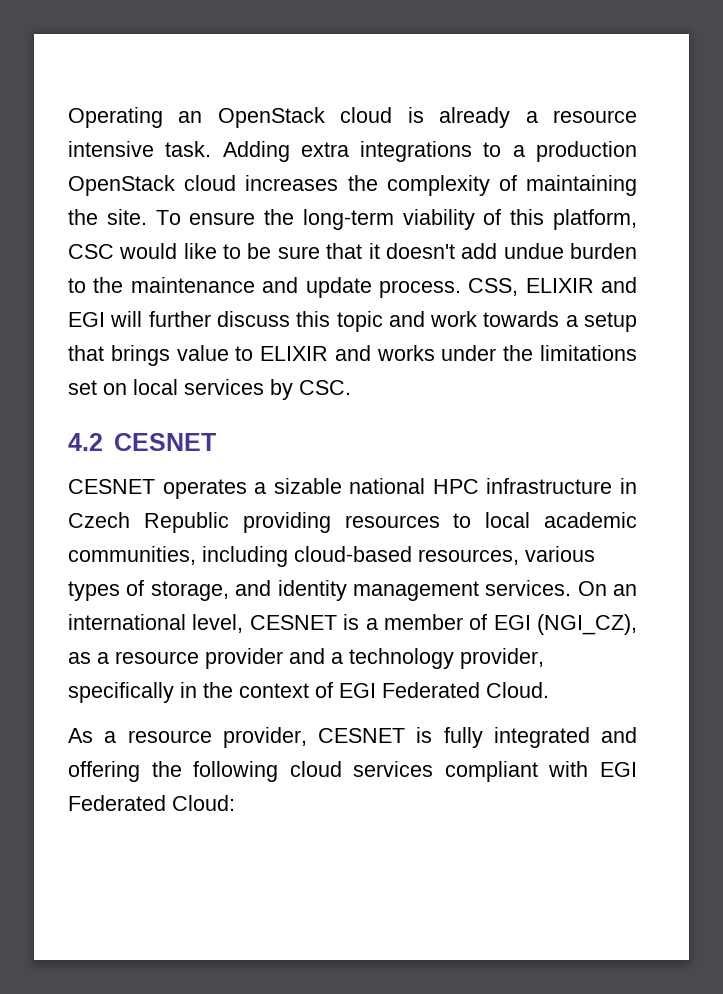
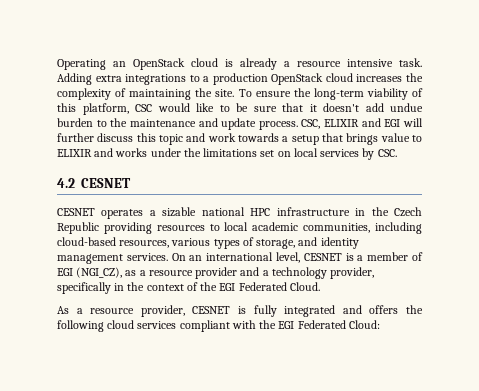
[468,278,519,296] CSS, -> [301,119,321,129] CSC,
(637, 486) none -> [371,207,389,216] the
(333, 690) none -> [200,282,218,291] the
[68,761,140,782] offering -> [369,305,399,314] offers
(589, 769) none -> [259,320,277,329] the

